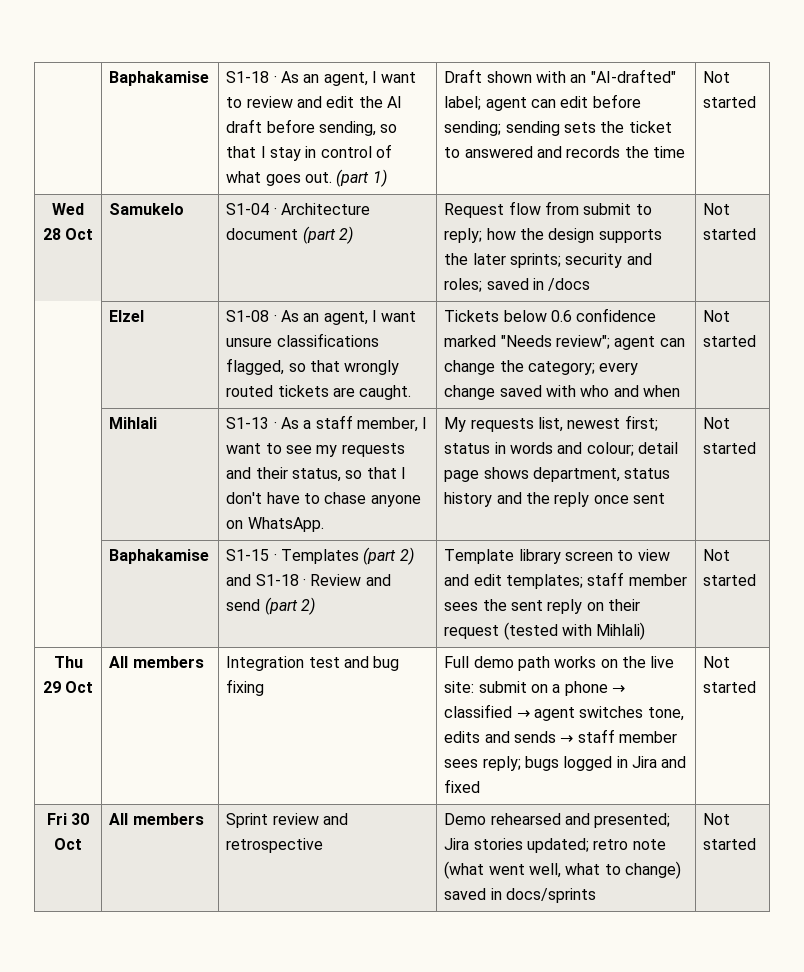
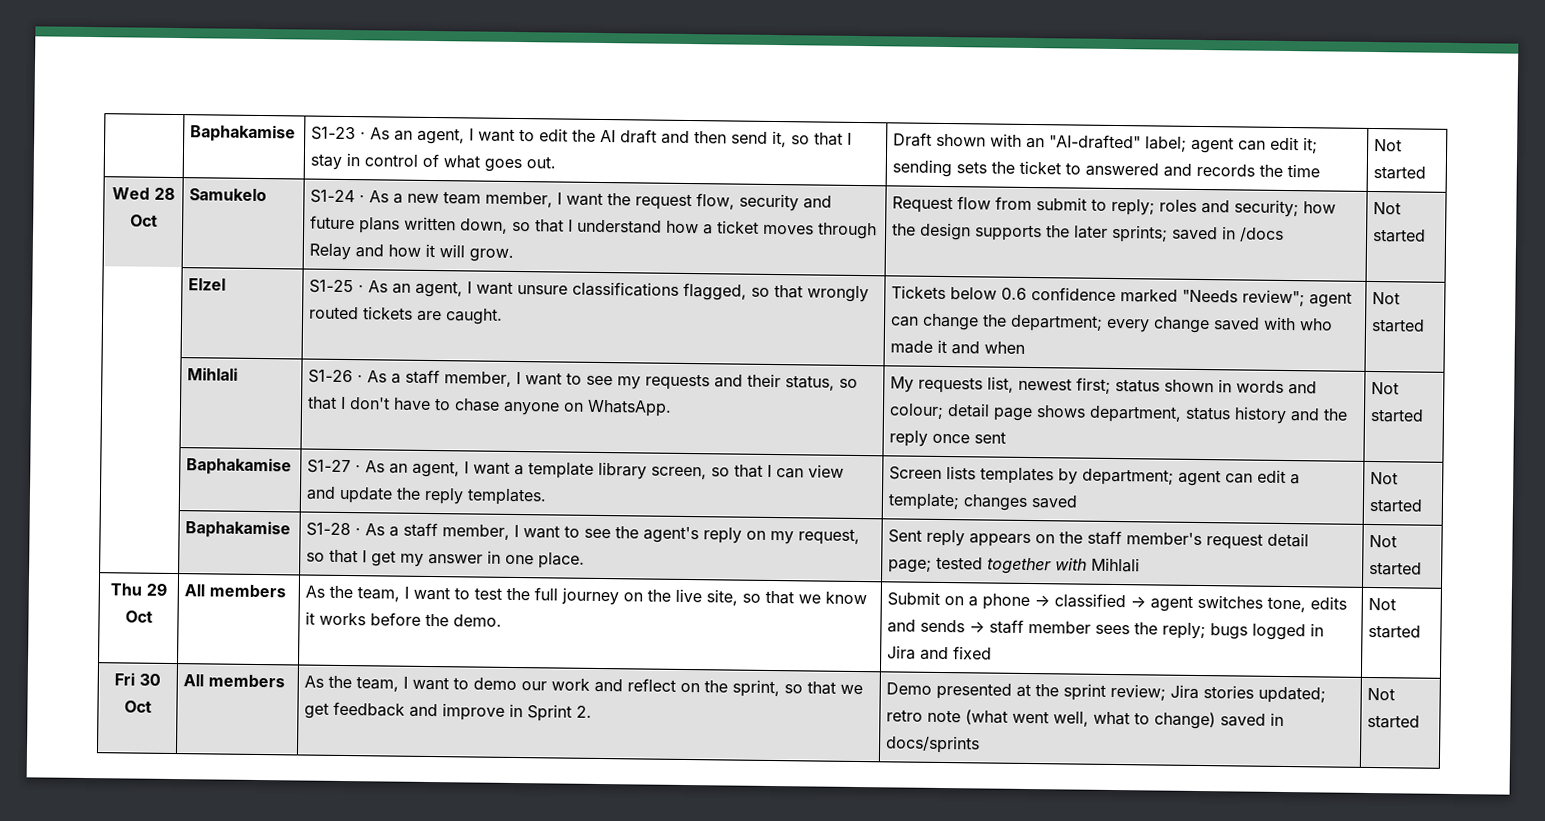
[109,71,210,86] [226,71,270,83] | Baphakamise | S1-18 -> [190,124,297,143] [311,126,357,141] | Baphakamise | S1-23
[246,96,323,108] review and -> (536, 135) none
[266,119,377,136] before sending, -> [661,130,788,148] and then send it,
[336,169,387,187] (part 1) -> (557, 162) none
[592,94,641,108] [444,121,502,136] before sending; -> [1303,137,1319,154] it;
[226,203,371,215] [226,226,354,244] S1-04 · Architecture document (part 2) -> [310,189,833,212] [310,215,878,240] [309,243,515,262] S1-24 · As a new team member, I want the request flow, security and future plans written down, so that I understand how a ticket moves through Relay and how it will grow.
(483, 235) none -> [1159,199,1300,218] roles and security;
[565,253,652,268] [444,278,483,292] security and roles; -> (1169, 233) none
[226,310,270,322] S1-08 -> [309,279,355,294] S1-25
[528,361,596,375] category; -> [1010,314,1104,332] department;
(610, 391) none -> [890,339,948,354] made it
[226,417,270,429] S1-13 -> [308,369,354,384] S1-26
(491, 448) none -> [1164,379,1215,393] shown
[226,547,414,565] [226,574,391,586] [226,597,316,615] [444,549,670,564] [444,572,687,589] [444,599,641,614] [444,622,646,640] S1-15 · Templates (part 2) and S1-18 · Review and send (part 2) | Template library screen to view and edit templates; staff member sees the sent reply on their request (tested with Mihlali) -> [307,459,845,480] [306,486,548,506] [889,466,1301,487] [888,493,1079,511] [1370,471,1399,485] [1369,498,1424,513] [185,520,292,539] [306,522,861,546] [306,549,586,569] [888,529,1310,550] [888,556,1141,575] S1-27 · As an agent, I want a template library screen, so that I can view and update the reply templates. | Screen lists templates by department; agent can edit a template; changes saved | Not started // | Baphakamise | S1-28 · As a staff member, I want to see the agent's reply on my request, so that I get my answer in one place. | Sent reply appears on the staff member's request detail page; tested together with Mihlali
[226,656,400,671] [226,679,265,696] [444,656,675,671] [444,681,527,693] Integration test and bug fixing | Full demo path works on the live site: submit -> [305,585,868,606] [305,611,503,627] [887,591,941,606] As the team, I want to test the full journey on the live site, so that we know it works before the demo. | Submit
(479, 763) none -> [1134,622,1159,635] the
[226,813,349,828] [226,838,324,853] [444,813,671,828] Sprint review and retrospective | Demo rehearsed and presented; -> [304,675,864,698] [304,701,593,722] [886,682,1167,701] As the team, I want to demo our work and reflect on the sprint, so that we get feedback and improve in Sprint 2. | Demo presented at the sprint review;

